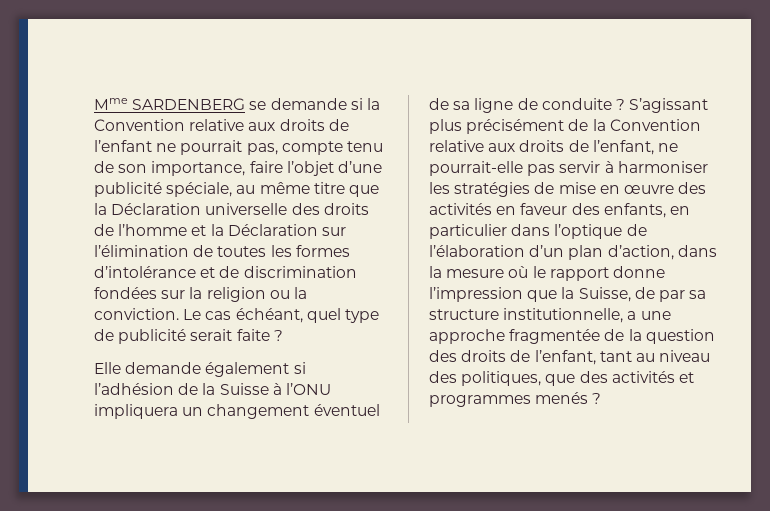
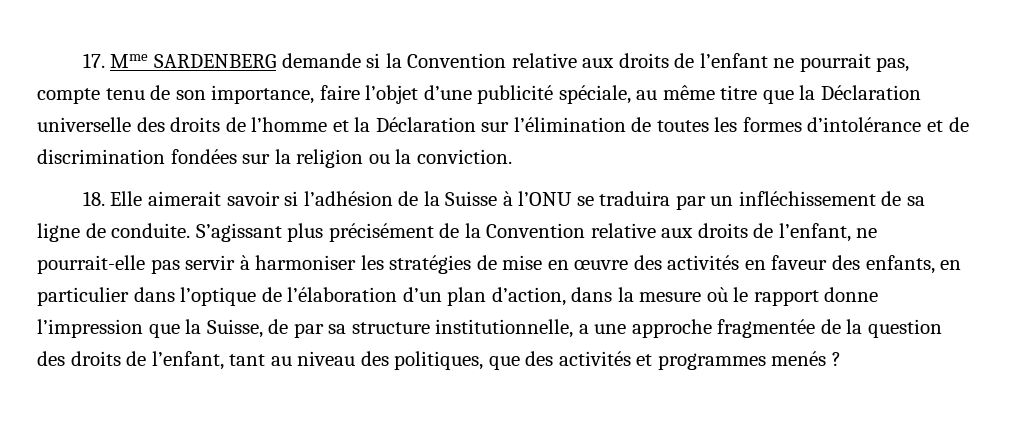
(94, 104) none -> [82,53,105,68] 17.
[249,101,267,110] se -> (276, 61) none
[183,308,379,323] [94,329,283,344] [94,362,290,377] Le cas échéant, quel type de publicité serait faite ? // Elle demande également -> [82,191,280,206] // 18. Elle aimerait savoir
[94,404,380,419] impliquera un changement éventuel -> [576,191,876,210] se traduira par un infléchissement
[541,98,625,110] conduite ? -> [111,223,191,238] conduite.

